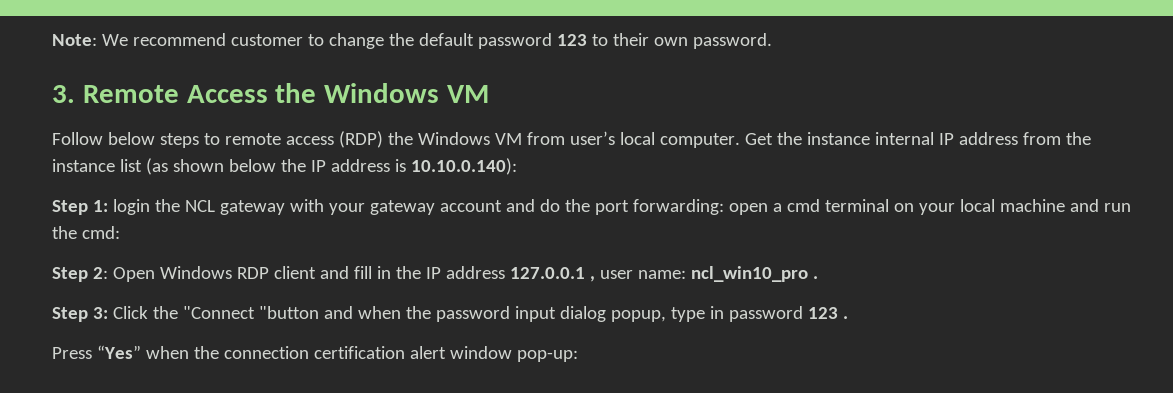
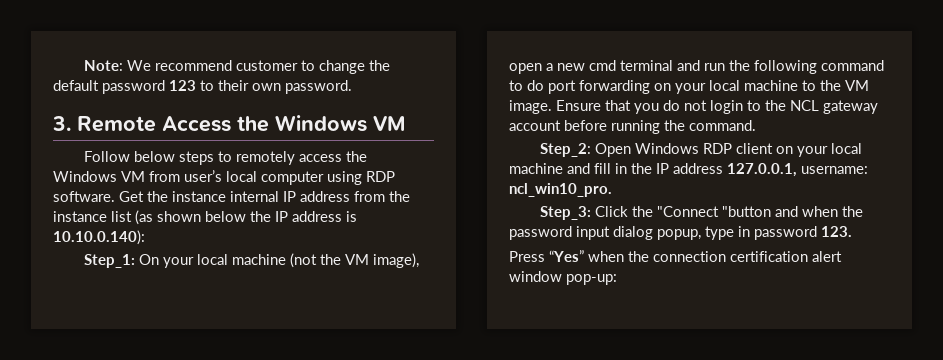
[224,131,383,148] remote access (RDP) -> [236,151,343,165] remotely access
[659,133,740,148] computer. -> [261,171,395,185] [53,191,115,202] computer using RDP software.
[52,199,724,215] Step 1: login the NCL gateway with your gateway account and do the port forwarding: -> [84,253,420,268] Step_1: On your local machine (not the VM image),
(782, 207) none -> [557,63,585,71] new
[893,199,1131,215] [52,226,120,239] [52,266,316,282] on your local machine and run the cmd: // Step 2: Open Windows RDP client -> [677,60,884,74] [509,80,869,94] [509,100,878,114] [509,120,756,134] [540,143,863,157] [509,163,563,174] and run the following command to do port forwarding on your local machine to the VM image. Ensure that you do not login to the NCL gateway account before running the command. // Step_2: Open Windows RDP client on your local machine
[509,266,818,282] [52,307,108,322] 127.0.0.1 , user name: ncl_win10_pro . // Step 3: -> [727,163,868,177] [509,183,612,197] [540,206,592,220] 127.0.0.1, username: ncl_win10_pro. // Step_3:
[807,307,848,319] 123 . -> [821,226,852,237] 123.

